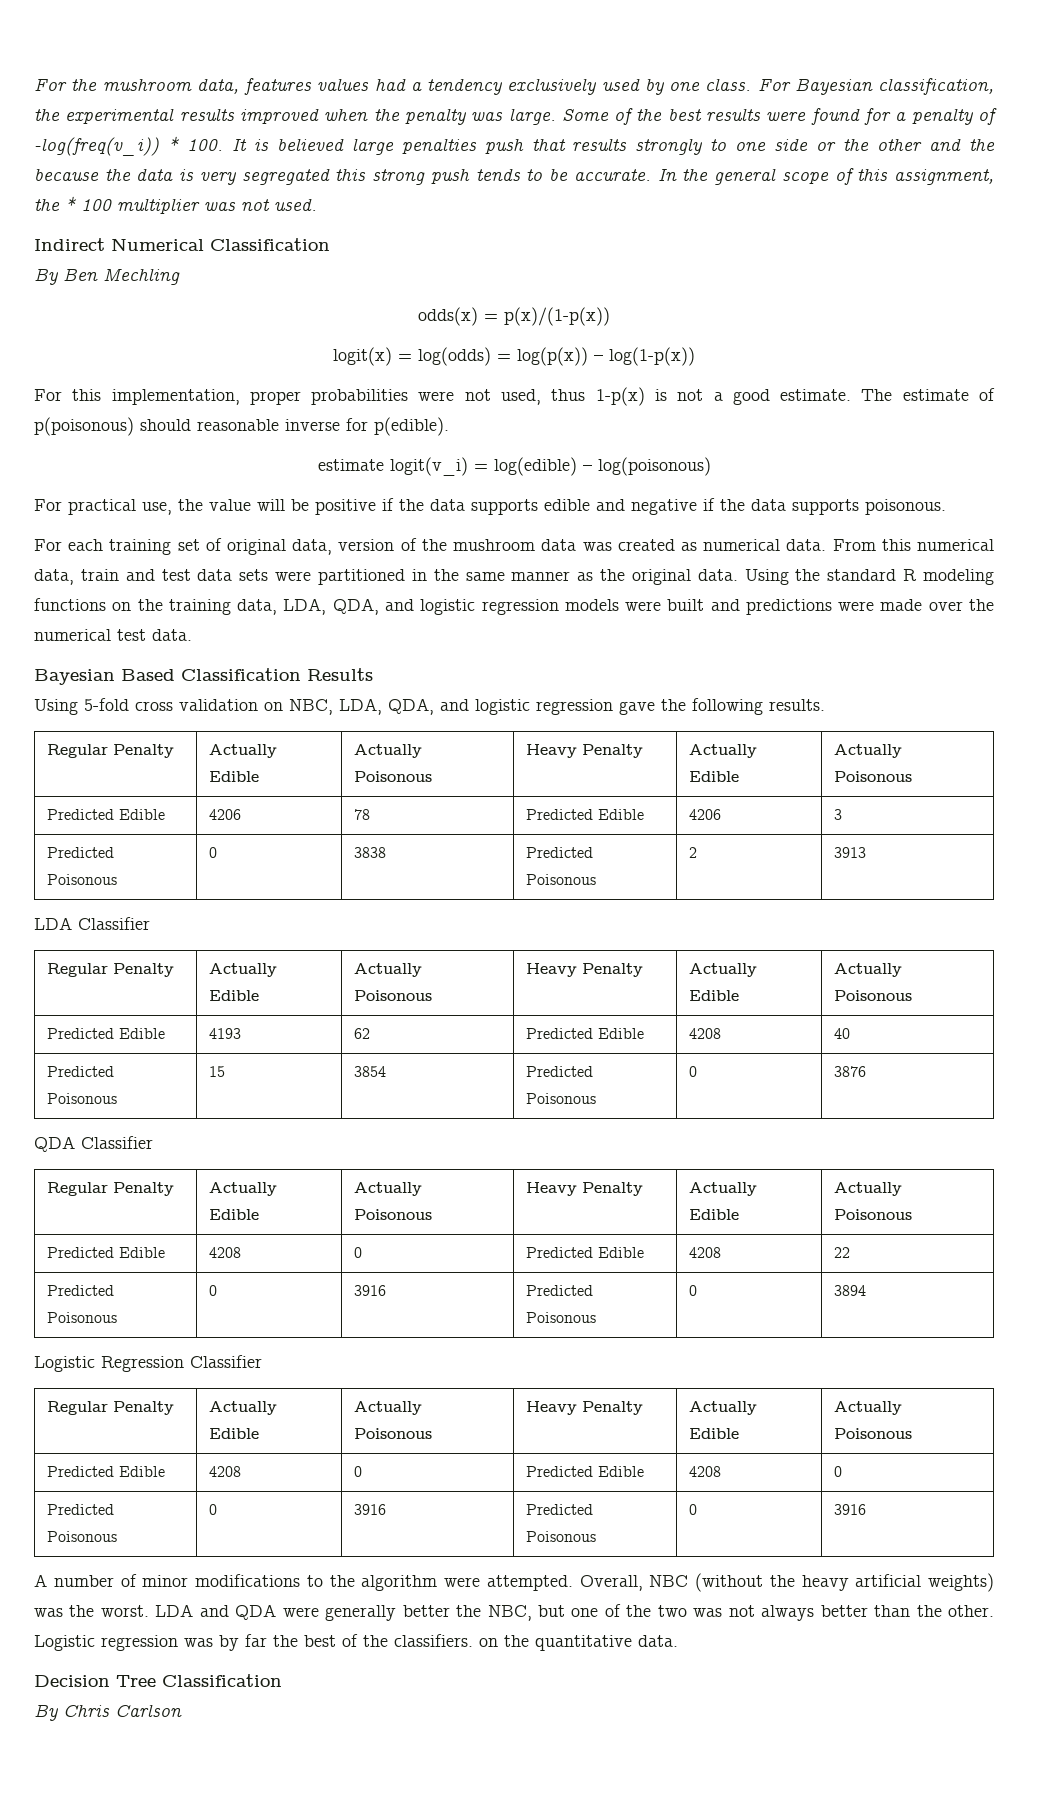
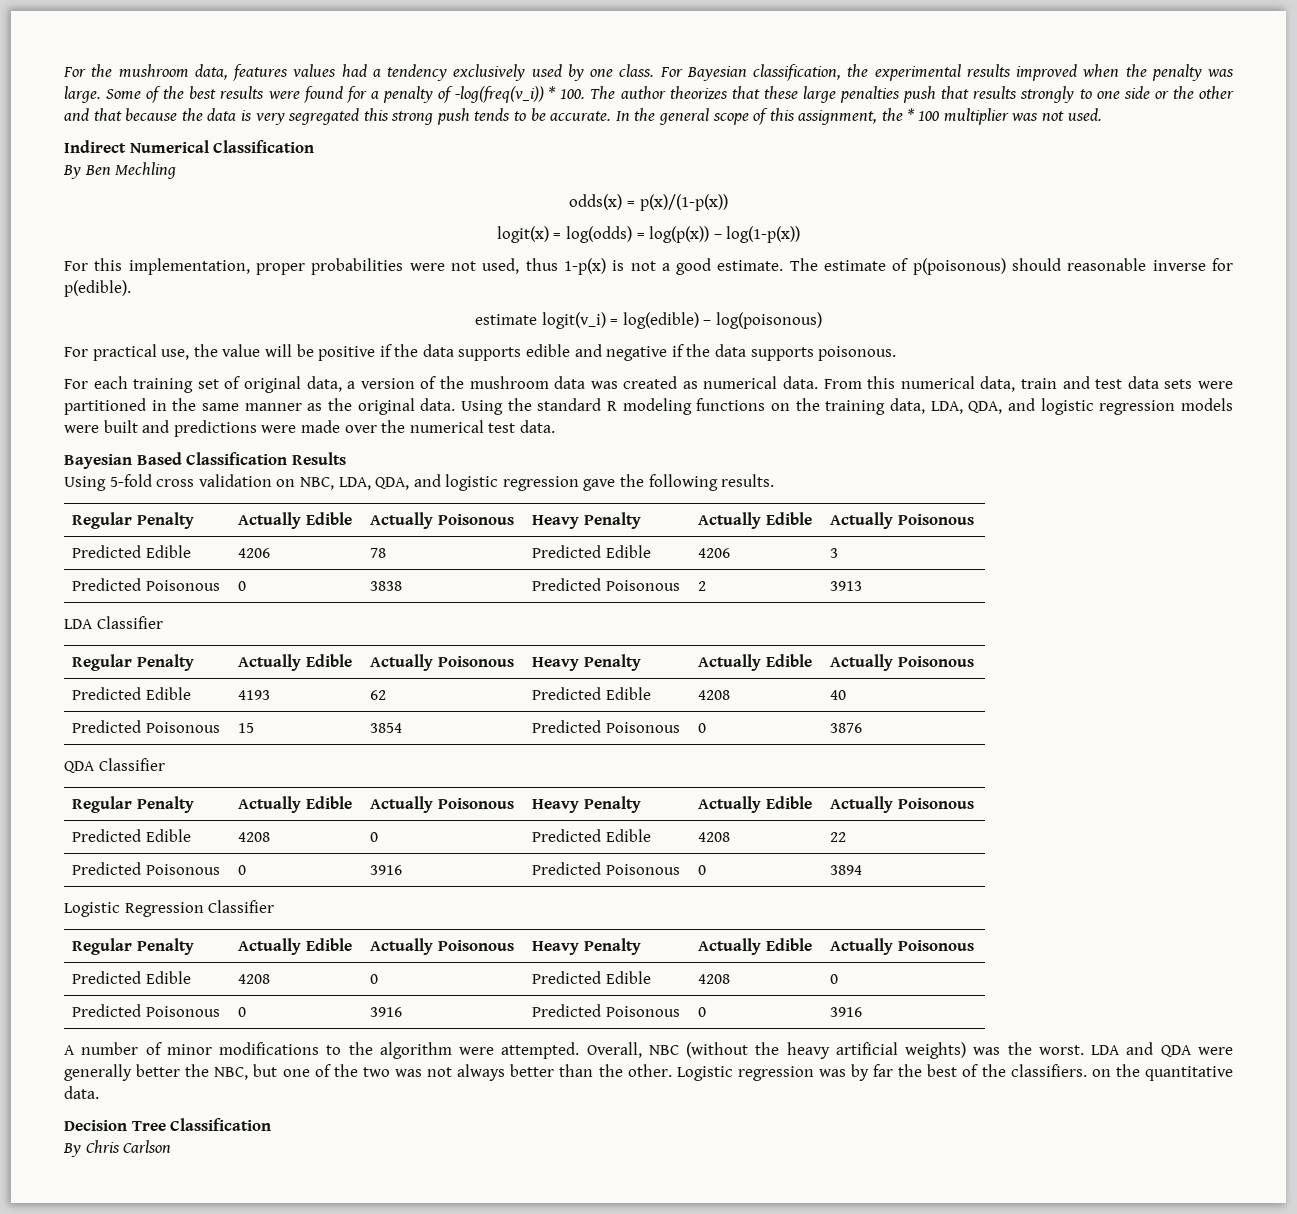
[231,138,344,151] It is believed -> [590,86,798,99] The author theorizes that these
[968,138,995,151] the -> [93,108,122,121] that
(333, 547) none -> [347,381,356,389] a

